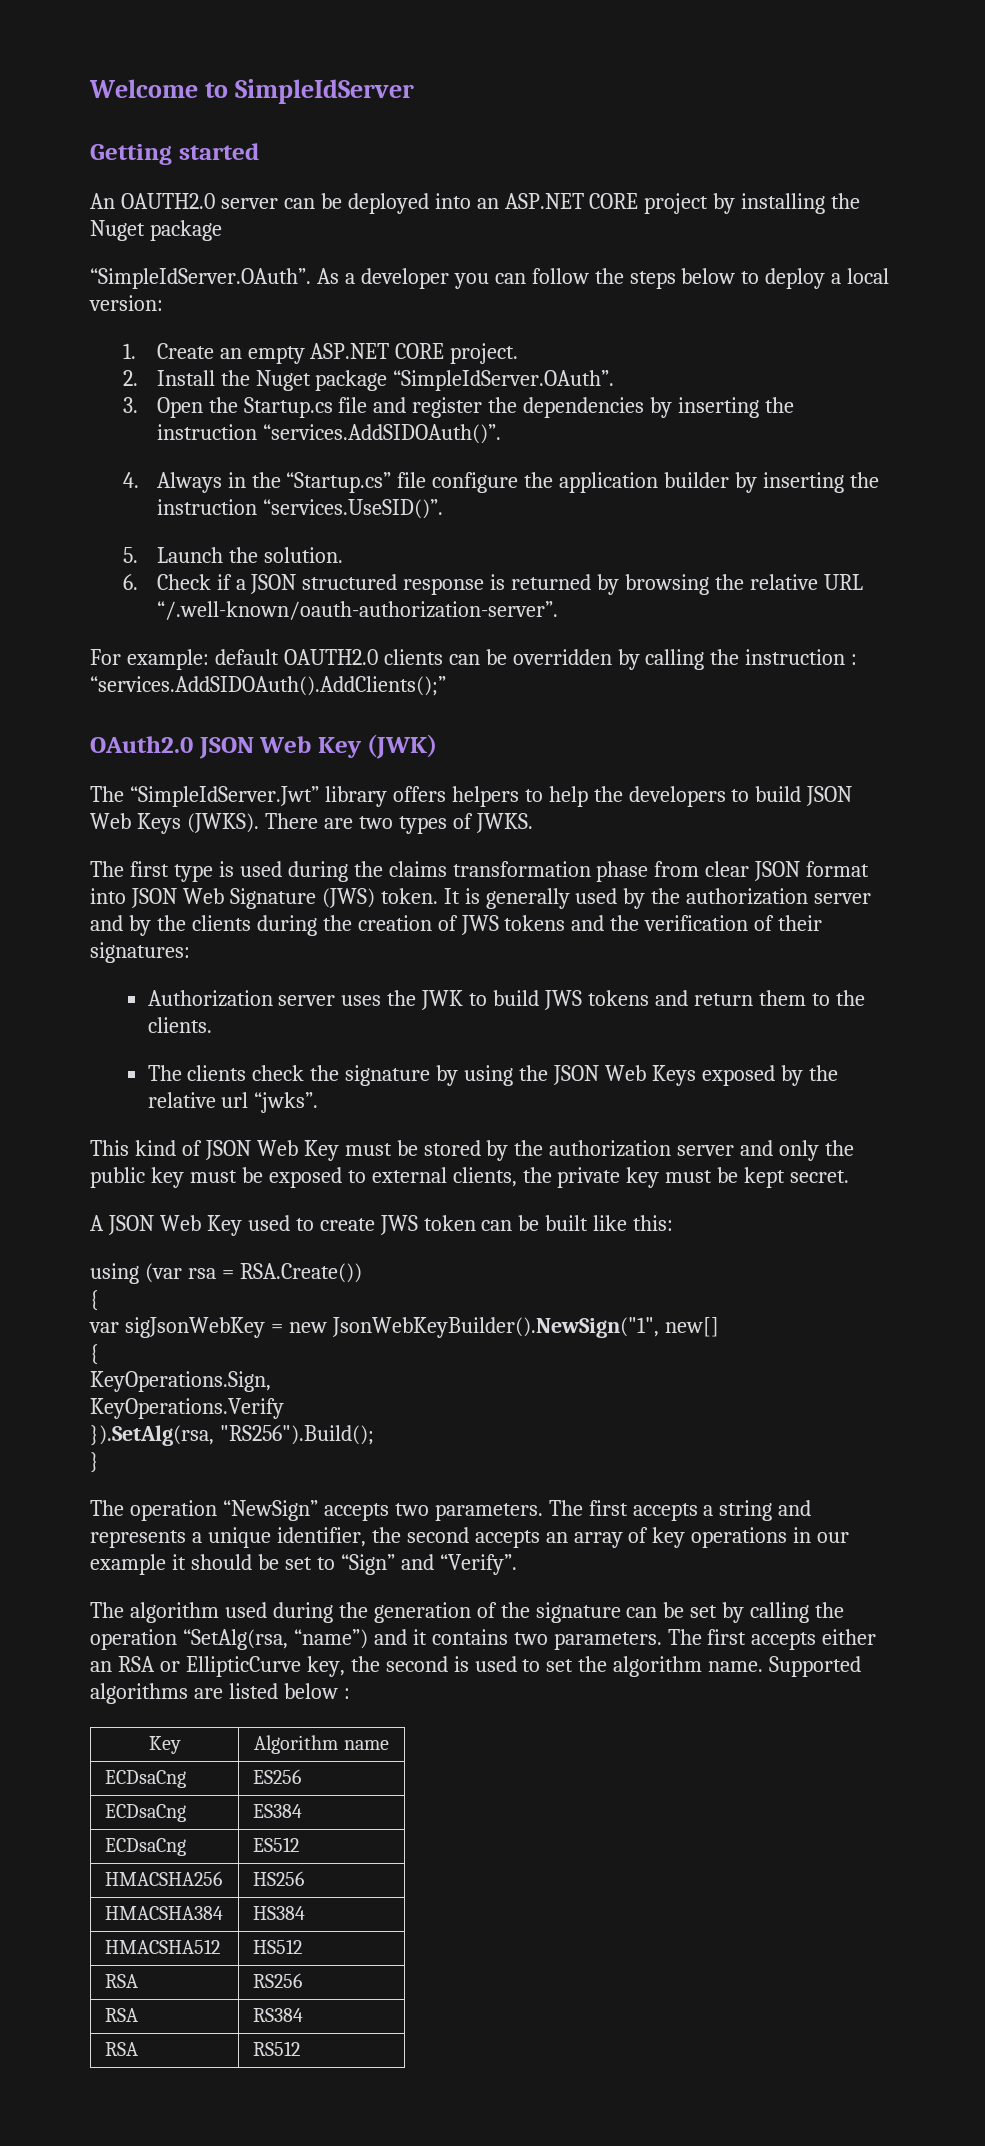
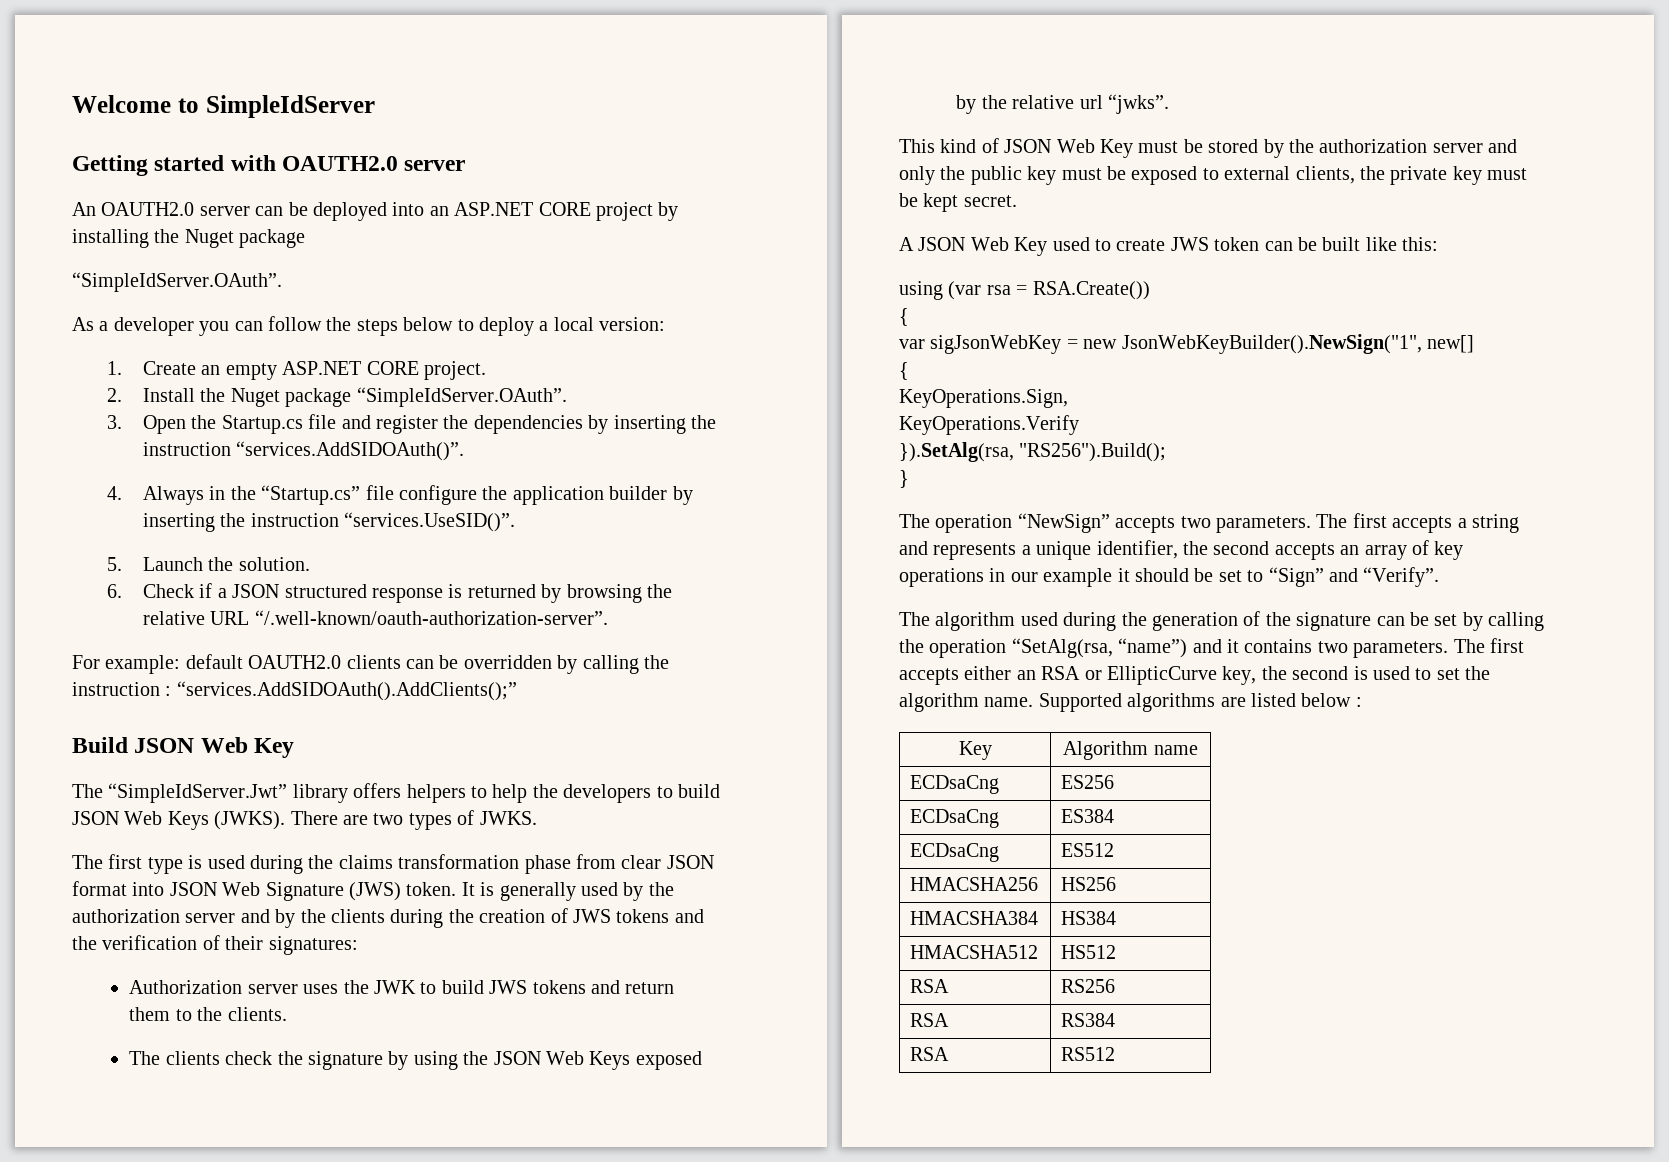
(259, 151) none -> [230,155,466,171] with OAUTH2.0 server
(311, 278) none -> (282, 282) //
[90,734,438,759] OAuth2.0 JSON Web Key (JWK) -> [72,737,295,758] Build JSON Web Key

